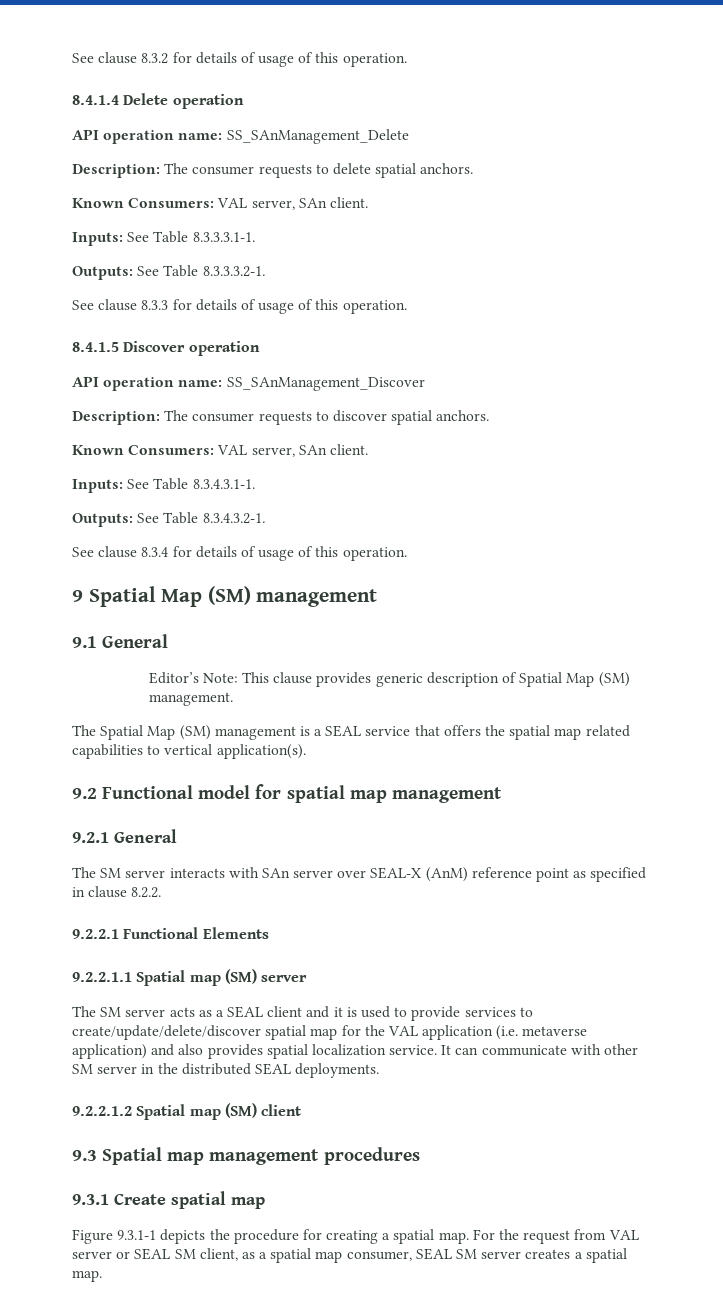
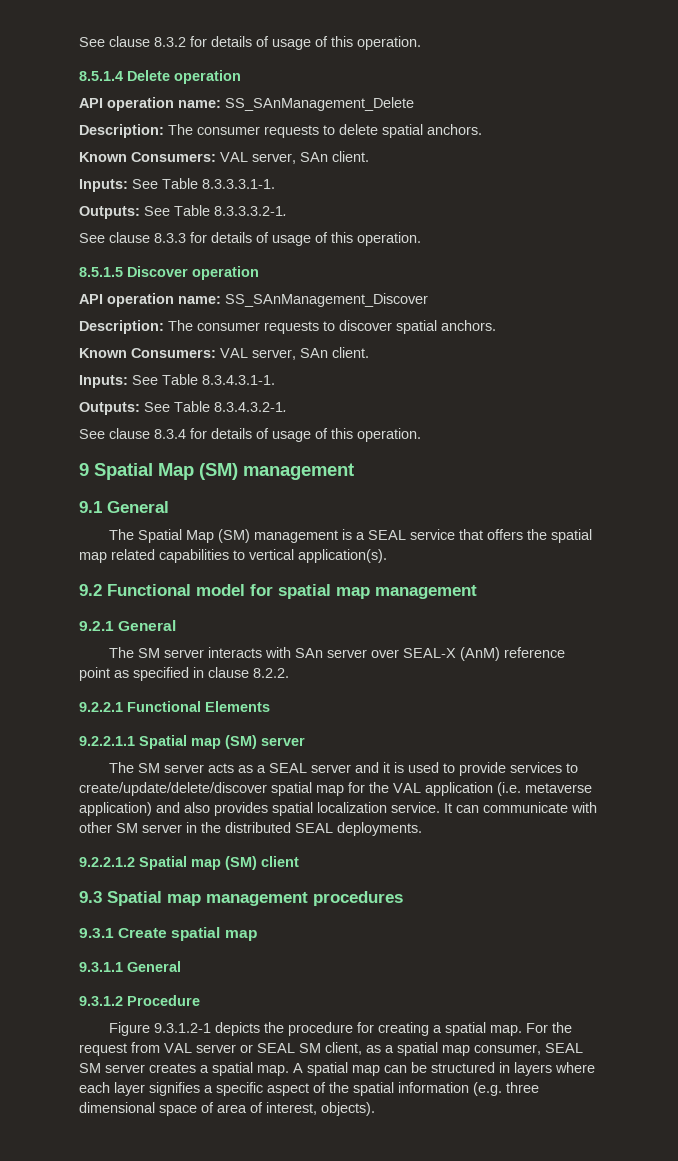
[72,95,119,105] 8.4.1.4 -> [79,71,123,81] 8.5.1.4
[72,342,119,352] 8.4.1.5 -> [79,267,123,277] 8.5.1.5
[148,672,630,687] [148,692,233,706] // Editor’s Note: This clause provides generic description of Spatial Map (SM) management. -> (169, 507) none
[267,1006,303,1017] client -> [310,764,351,773] server
(265, 1203) none -> [79,961,181,972] [79,995,200,1006] // 9.3.1.1 General // 9.3.1.2 Procedure
[117,1230,157,1240] 9.3.1-1 -> [153,1023,211,1033] 9.3.1.2-1
(102, 1276) none -> [293,1062,595,1076] [79,1082,539,1096] [79,1102,375,1116] A spatial map can be structured in layers where each layer signifies a specific aspect of the spatial information (e.g. three dimensional space of area of interest, objects).

